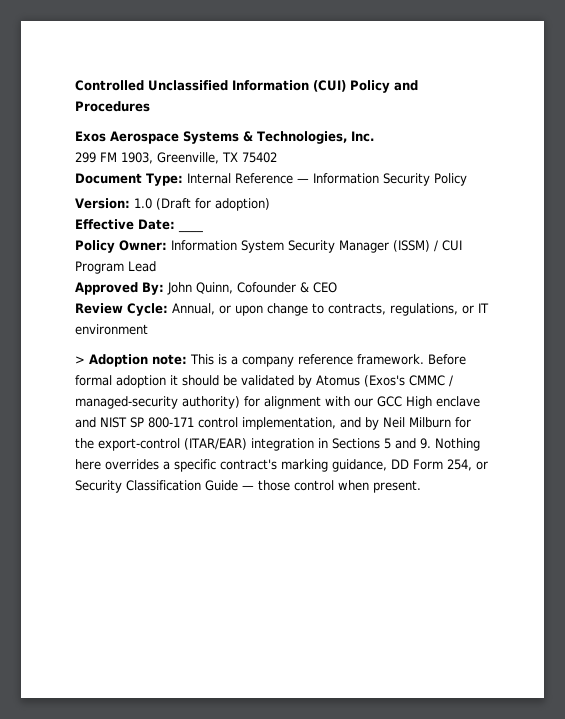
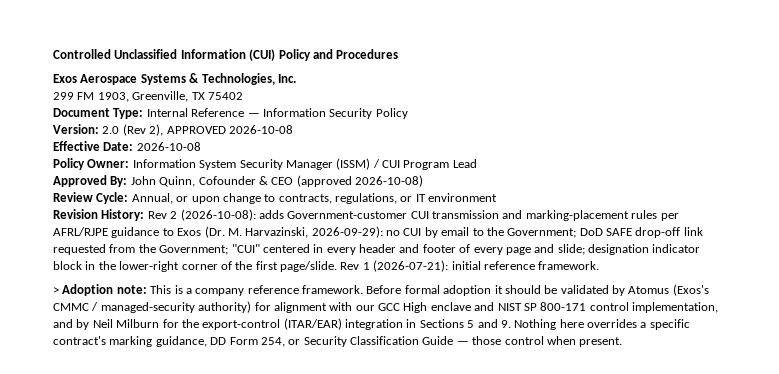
[134,198,270,211] 1.0 (Draft for adoption) -> [102,124,293,136] 2.0 (Rev 2), APPROVED 2026-10-08
[178,229,203,233] ____ -> [136,142,201,151] 2026-10-08
(337, 287) none -> [296,175,423,187] (approved 2026-10-08)
(148, 329) none -> [53,209,679,221] [53,226,703,238] [53,244,701,255] [53,260,600,272] // Revision History: Rev 2 (2026-10-08): adds Government-customer CUI transmission and marking-placement rules per AFRL/RJPE guidance to Exos (Dr. M. Harvazinski, 2026-09-29): no CUI by email to the Government; DoD SAFE drop-off link requested from the Government; "CUI" centered in every header and footer of every page and slide; designation indicator block in the lower-right corner of the first page/slide. Rev 1 (2026-07-21): initial reference framework.

